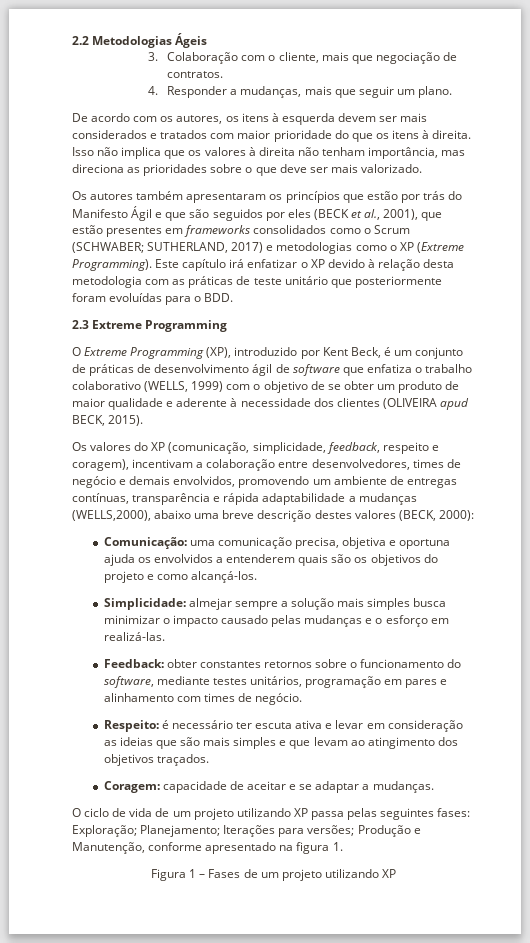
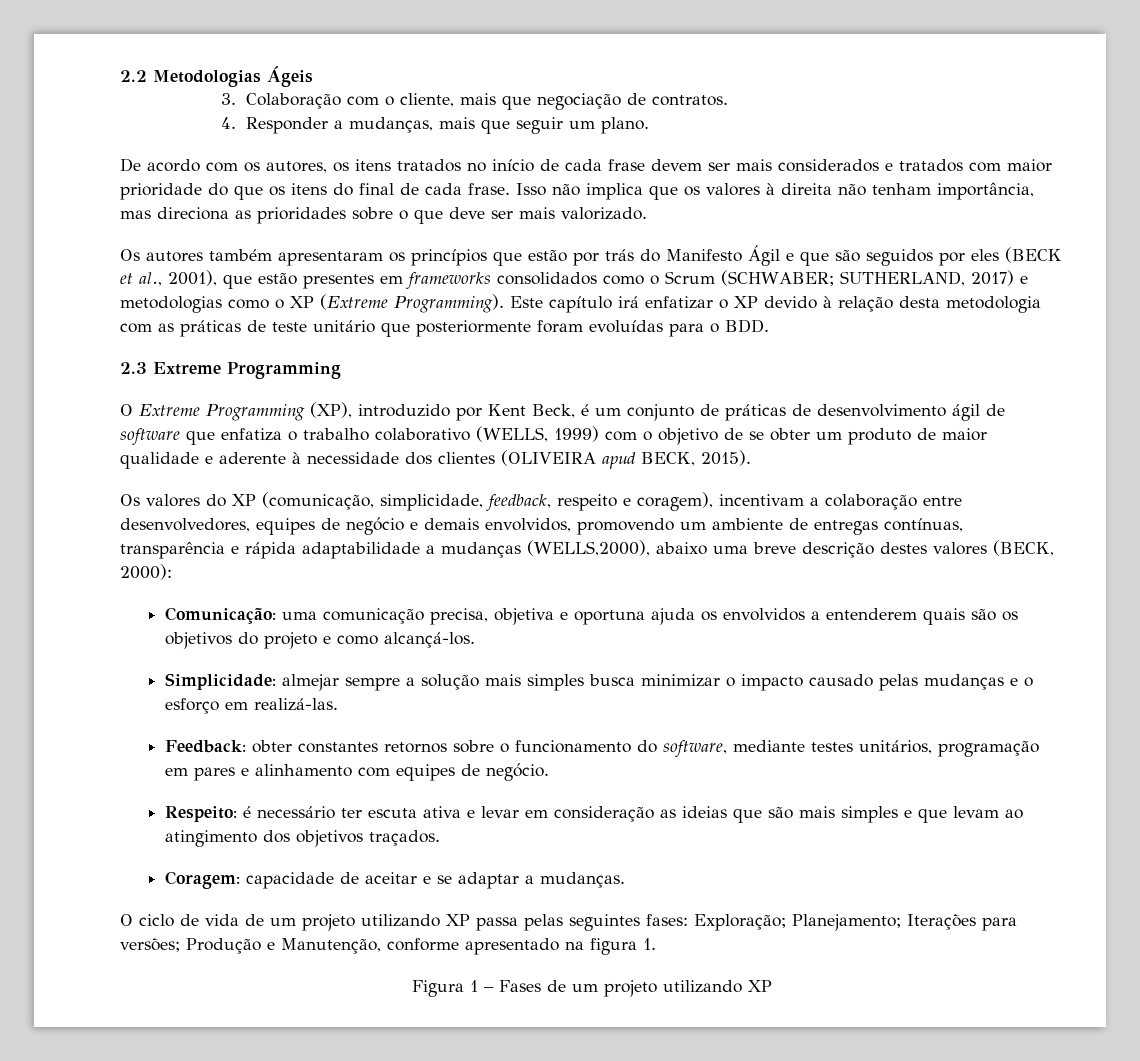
[271,113,335,125] à esquerda -> [397,159,645,172] tratados no início de cada frase
[422,130,472,139] à direita. -> [333,183,510,196] do final de cada frase.
[412,459,444,468] times -> [256,518,315,535] equipes
[203,693,235,702] times -> [395,764,455,781] equipes

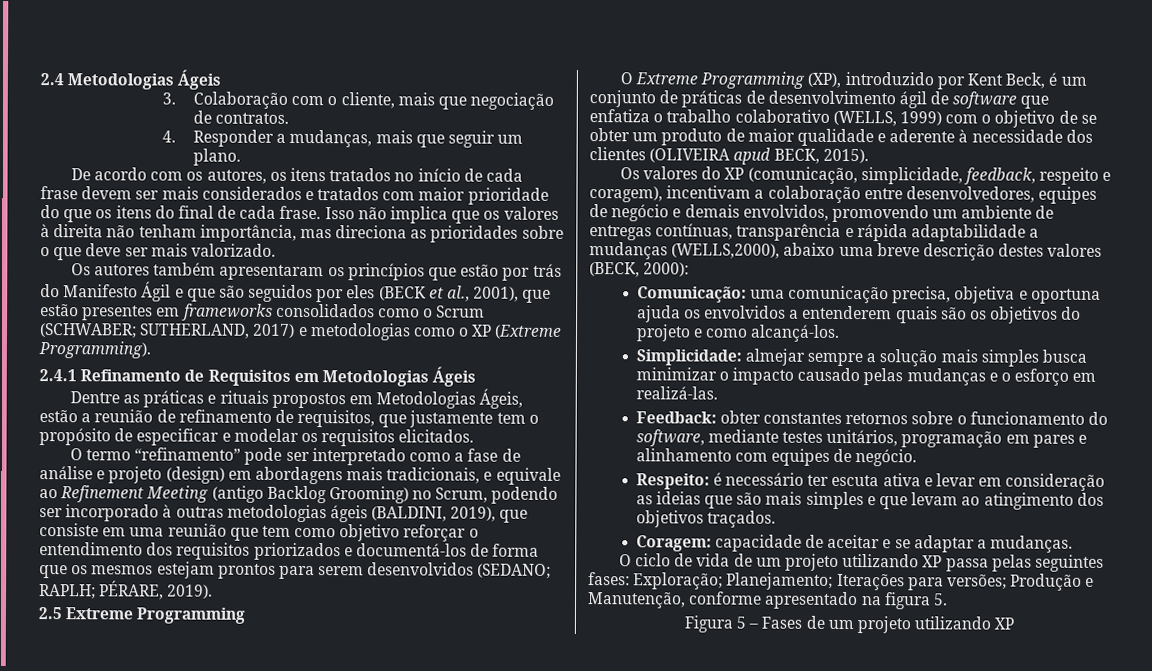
[120,70,147,82] 2.2 -> [40,73,64,86] 2.4
[510,296,1041,313] [120,319,769,337] [120,362,147,374] Este capítulo irá enfatizar o XP devido à relação desta metodologia com as práticas de teste unitário que posteriormente foram evoluídas para o BDD. // 2.3 -> [39,366,477,387] [69,388,524,409] [39,409,539,428] [39,428,475,447] [69,447,521,466] [39,466,561,485] [39,485,559,504] [39,504,529,523] [39,523,479,542] [39,542,540,561] [39,561,552,580] [39,580,214,600] [38,607,63,620] // 2.4.1 Refinamento de Requisitos em Metodologias Ágeis // Dentre as práticas e rituais propostos em Metodologias Ágeis, estão a reunião de refinamento de requisitos, que justamente tem o propósito de especificar e modelar os requisitos elicitados. // O termo “refinamento” pode ser interpretado como a fase de análise e projeto (design) em abordagens mais tradicionais, e equivale ao Refinement Meeting (antigo Backlog Grooming) no Scrum, podendo ser incorporado à outras metodologias ágeis (BALDINI, 2019), que consiste em uma reunião que tem como objetivo reforçar o entendimento dos requisitos priorizados e documentá-los de forma que os mesmos estejam prontos para serem desenvolvidos (SEDANO; RAPLH; PÉRARE, 2019). // 2.5
[643,938,656,950] 1. -> [933,593,948,606] 5.
[469,980,478,992] 1 -> [735,616,746,629] 5

